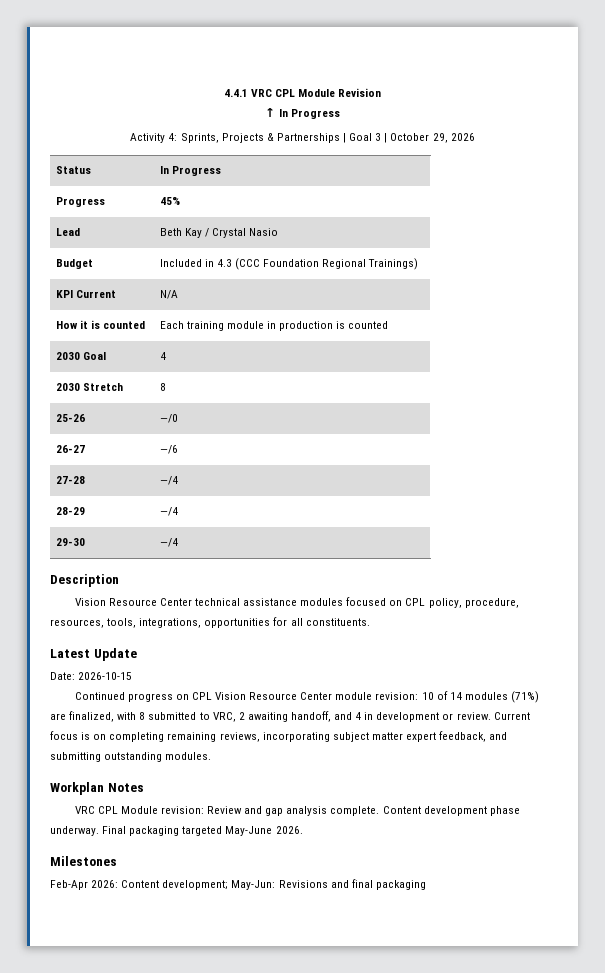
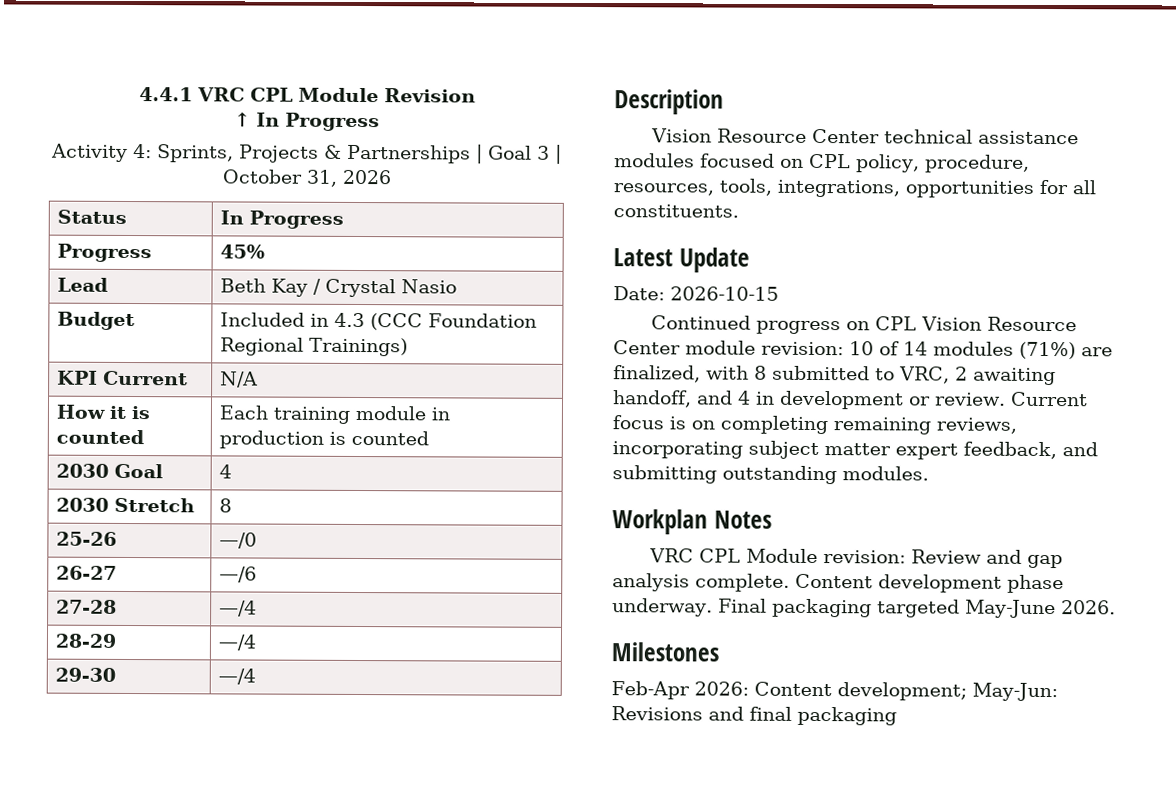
[432,133,448,143] 29, -> [305,169,338,187] 31,

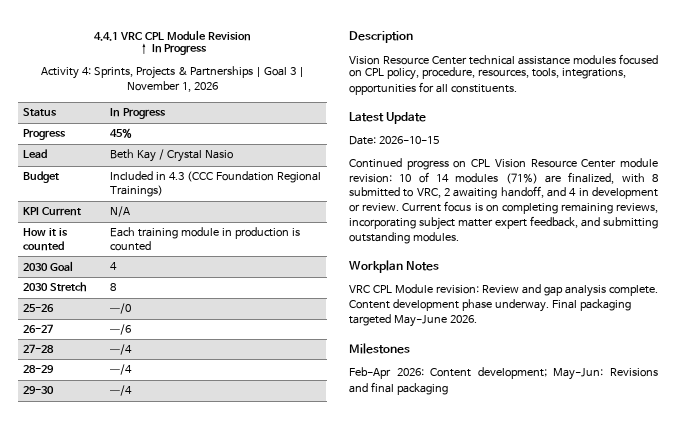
[221,169,338,187] October 31, -> [127,81,191,92] November 1,

